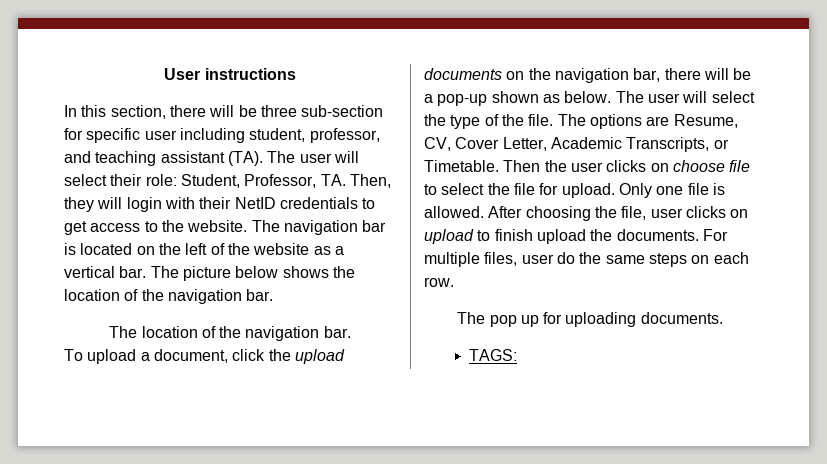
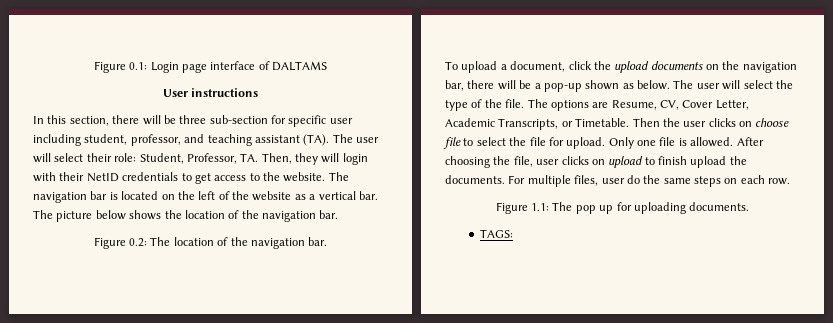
(164, 74) none -> [93,61,328,73] Figure 0.1: Login page interface of DALTAMS //
(274, 295) none -> [93,237,148,249] Figure 0.2:
(454, 282) none -> [495,202,550,214] Figure 1.1:

